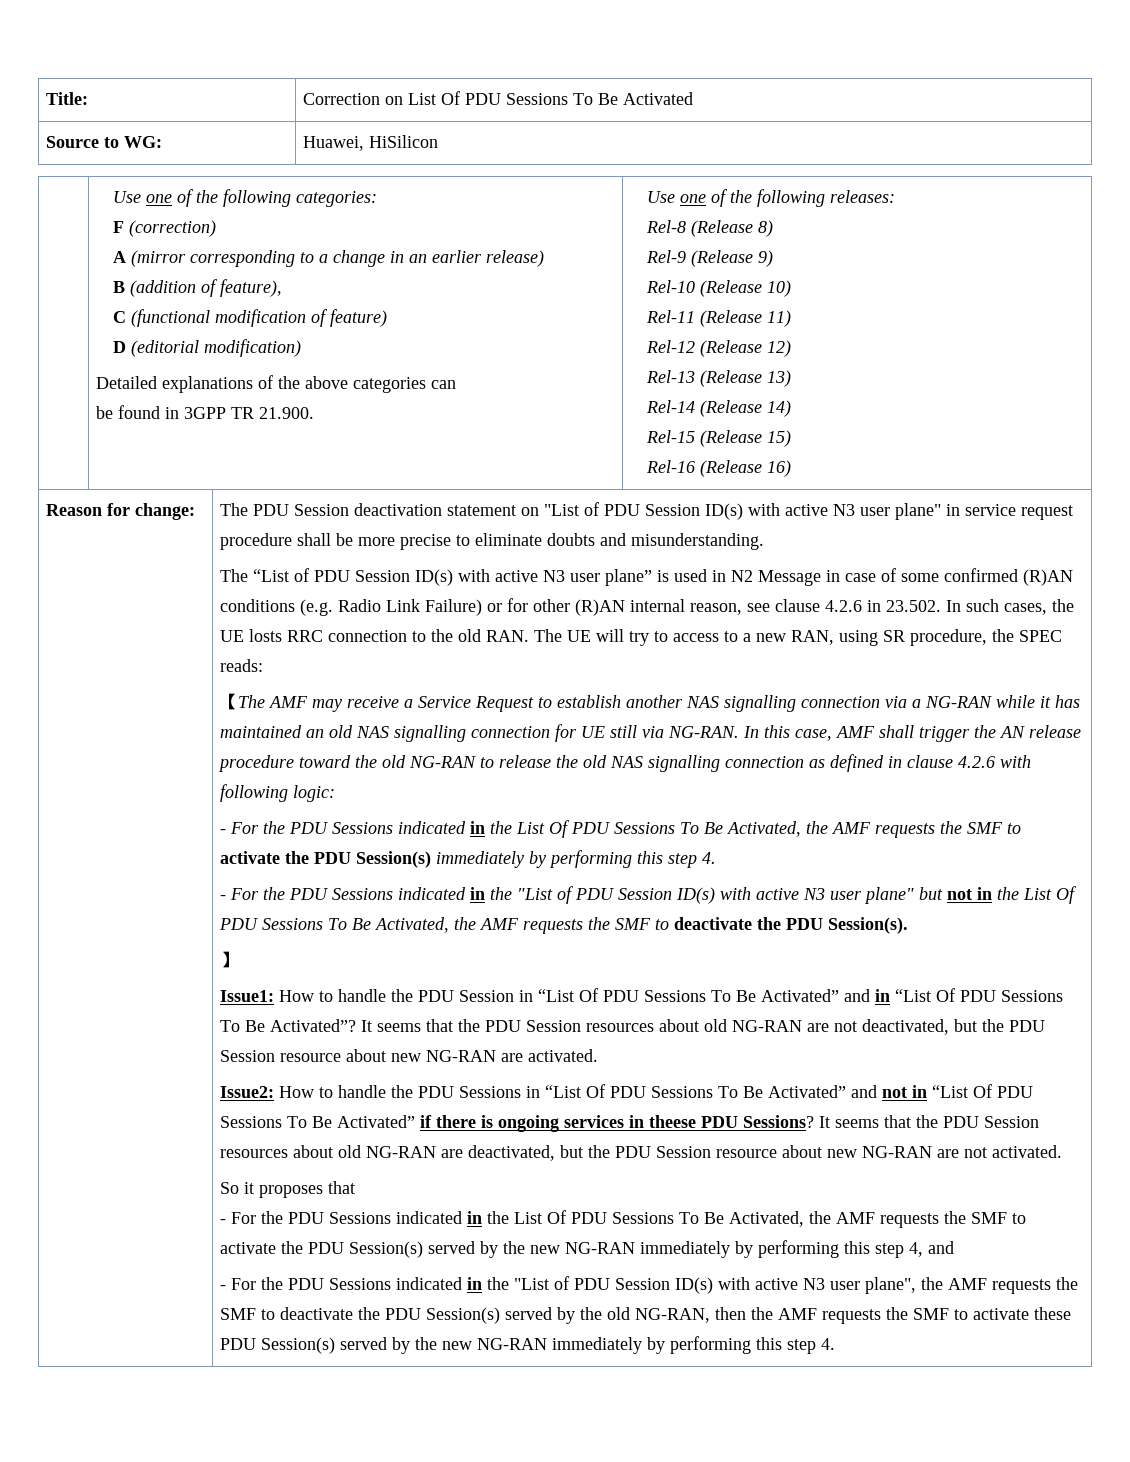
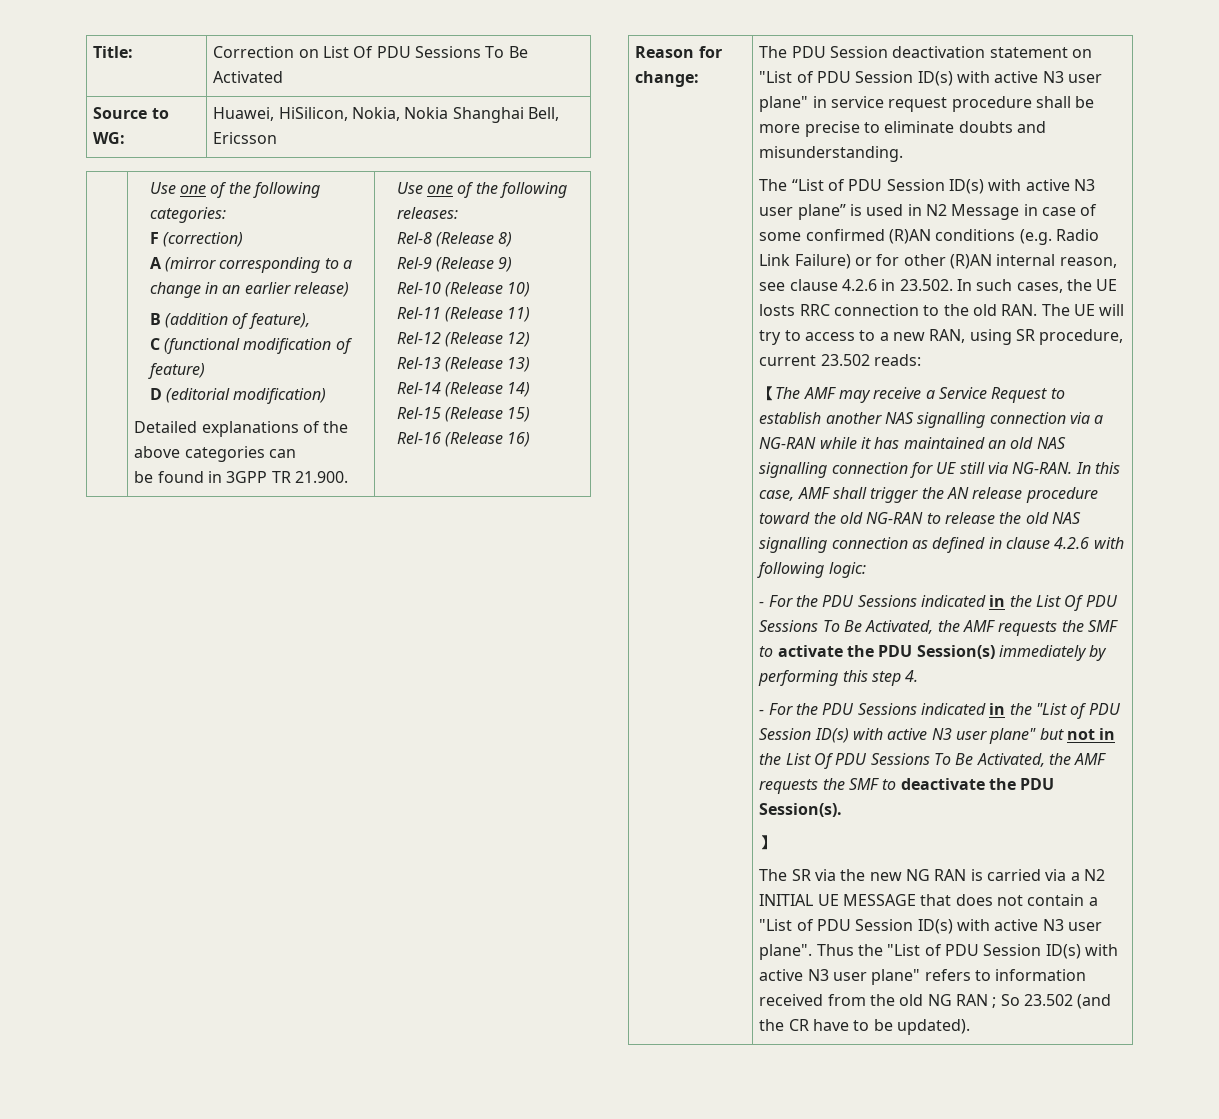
[368,135,438,148] HiSilicon -> [278,107,560,123] [213,132,278,144] HiSilicon, Nokia, Nokia Shanghai Bell, Ericsson
[991,629,1062,642] the SPEC -> [759,354,870,366] current 23.502
[219,988,1063,1002] [219,1019,1045,1035] [219,1049,598,1062] [219,1084,1033,1098] [219,1115,1039,1132] [219,1145,1062,1161] [219,1181,355,1198] [219,1210,1026,1228] [219,1240,954,1258] [219,1277,482,1290] Issue1: How to handle the PDU Session in “List Of PDU Sessions To Be Activated” and in “List Of PDU Sessions To Be Activated”? It seems that the PDU Session resources about old NG-RAN are not deactivated, but the PDU Session resource about new NG-RAN are activated. // Issue2: How to handle the PDU Sessions in “List Of PDU Sessions To Be Activated” and not in “List Of PDU Sessions To Be Activated” if there is ongoing services in theese PDU Sessions? It seems that the PDU Session resources about old NG-RAN are deactivated, but the PDU Session resource about new NG-RAN are not activated. // So it proposes that // - For the PDU Sessions indicated in the List Of PDU Sessions To Be Activated, the AMF requests the SMF to activate the PDU Session(s) served by the new NG-RAN immediately by performing this step 4, and // - For the PDU Sessions indicated in -> [759,869,1105,881] [759,894,1098,906] [759,919,1102,934] [759,944,854,960] The SR via the new NG RAN is carried via a N2 INITIAL UE MESSAGE that does not contain a "List of PDU Session ID(s) with active N3 user plane". Thus
[864,1277,1078,1294] [219,1307,1071,1324] [219,1336,835,1354] plane", the AMF requests the SMF to deactivate the PDU Session(s) served by the old NG-RAN, then the AMF requests the SMF to activate these PDU Session(s) served by the new NG-RAN immediately by performing this step 4. -> [871,969,1087,985] [759,994,1112,1009] [759,1019,971,1035] plane" refers to information received from the old NG RAN ; So 23.502 (and the CR have to be updated).

